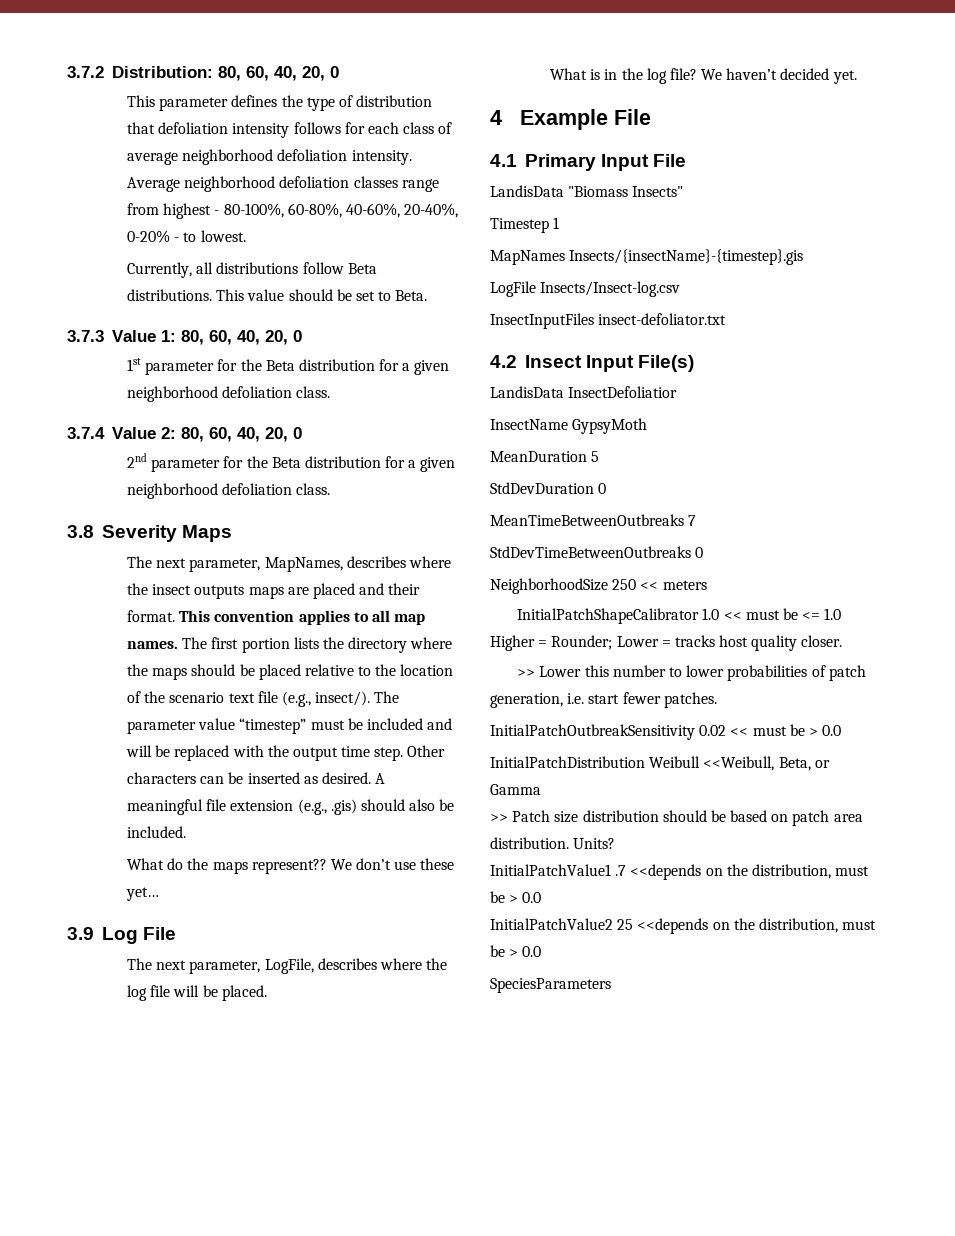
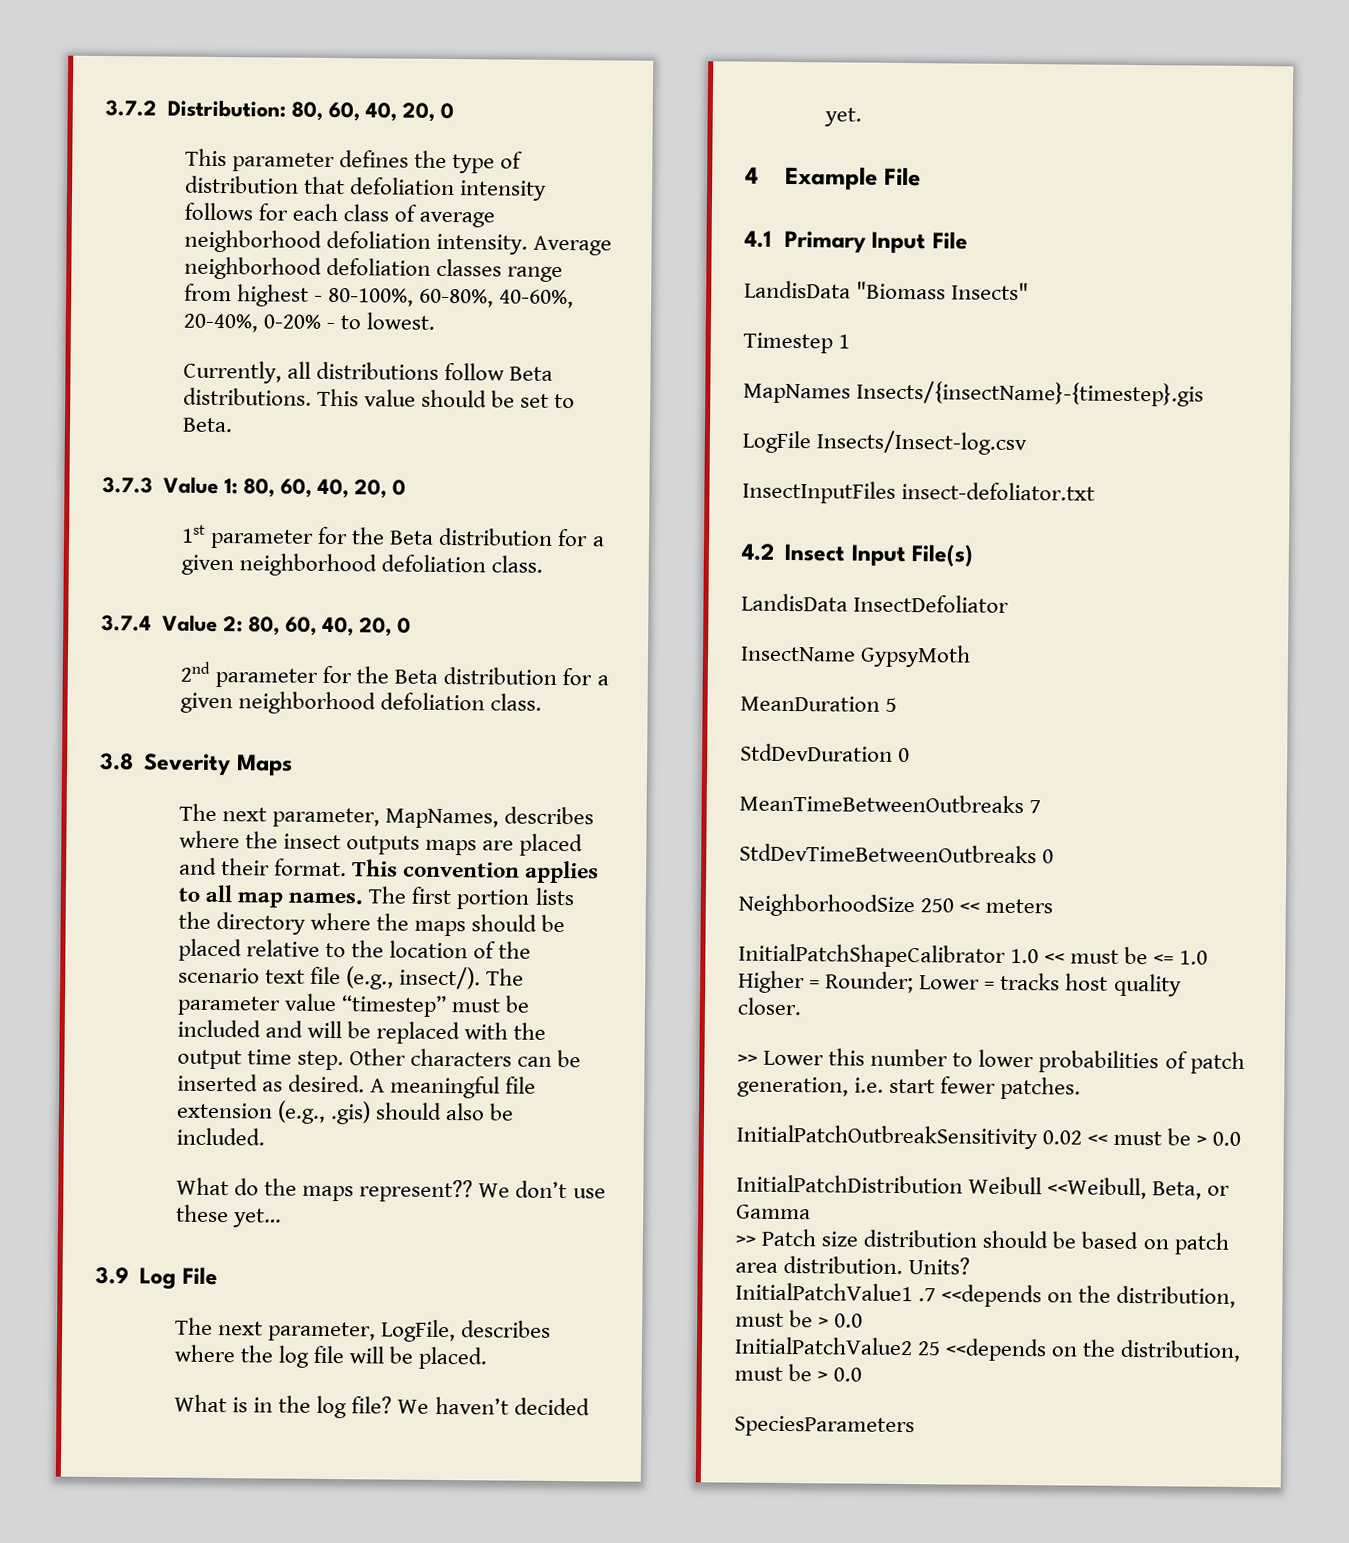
[568,386,678,398] InsectDefoliatior -> [853,594,1010,613] InsectDefoliator

